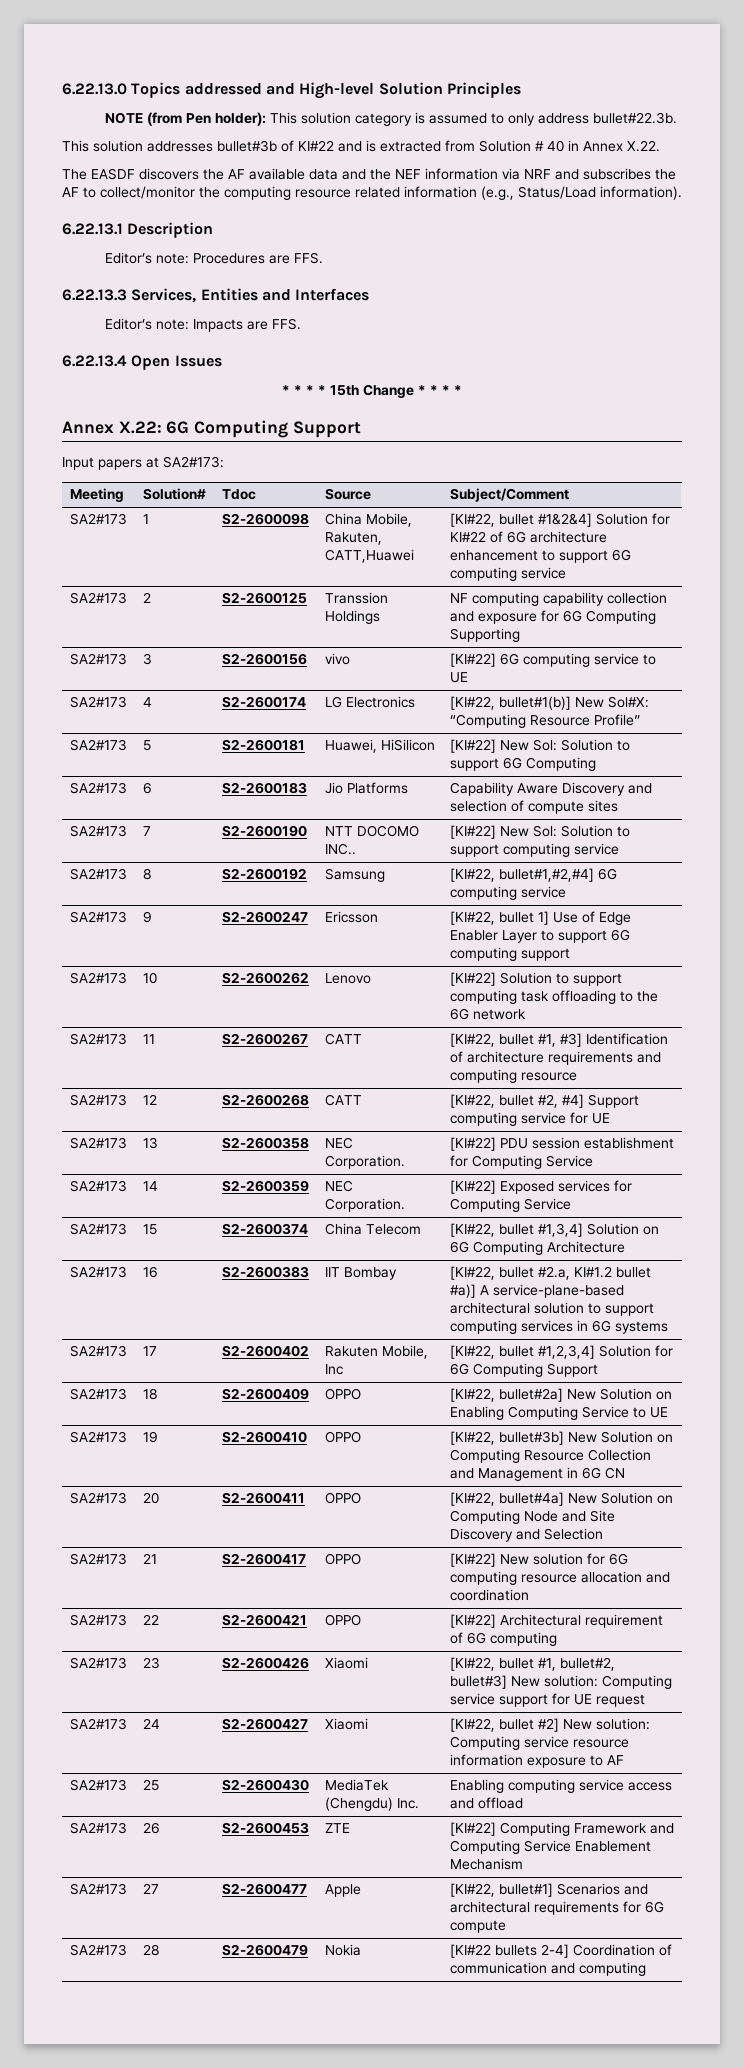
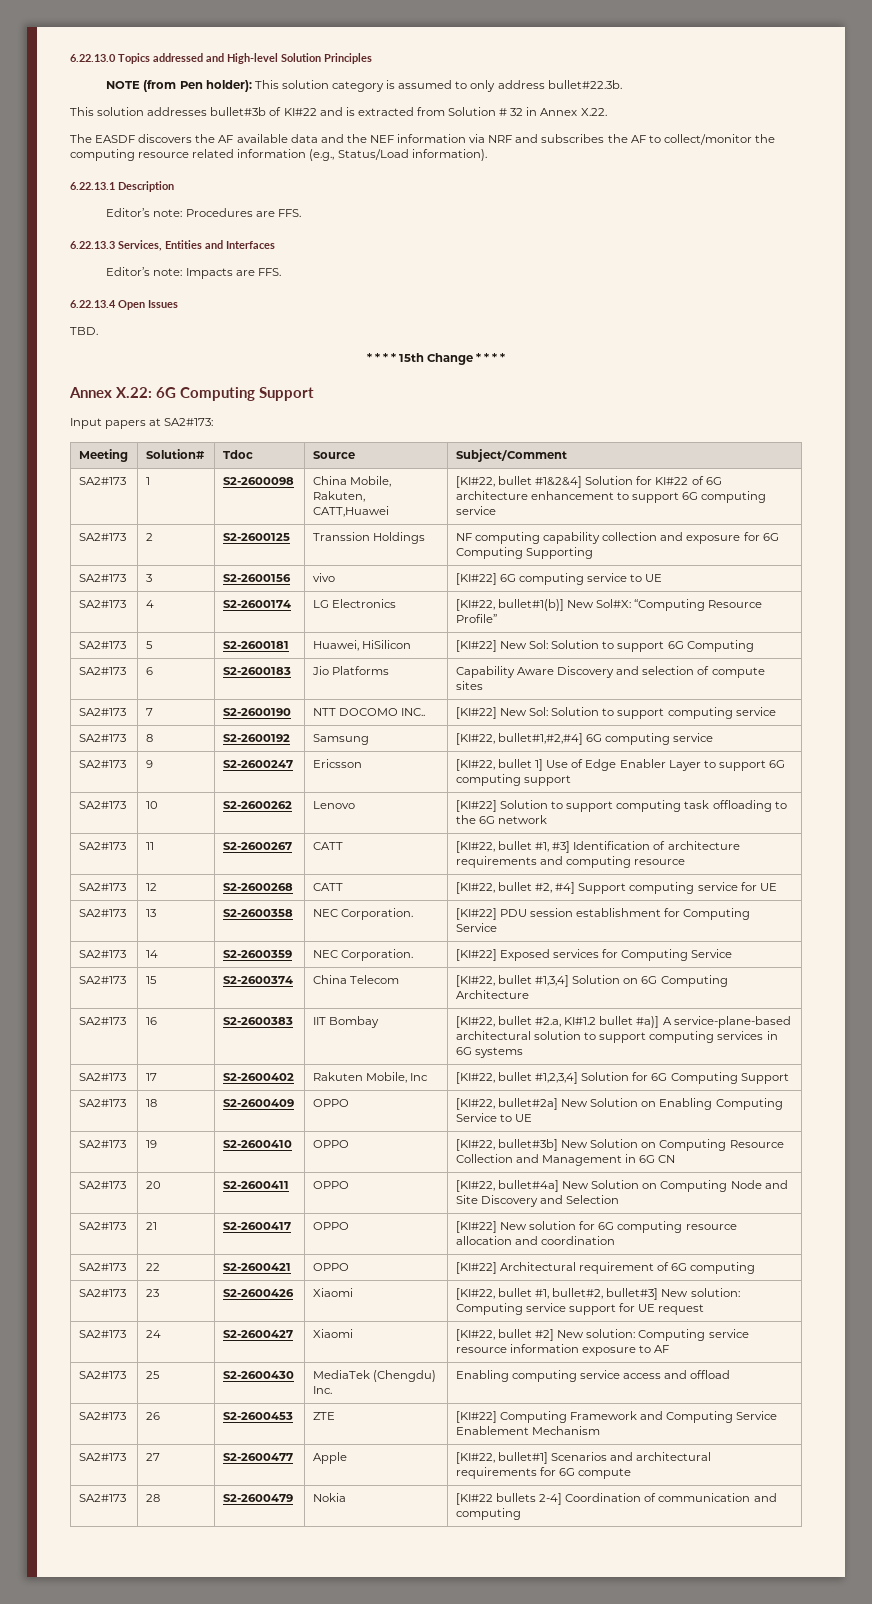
[547,140,564,152] 40 -> [510,108,524,116] 32
(222, 361) none -> [70,327,98,335] // TBD.

